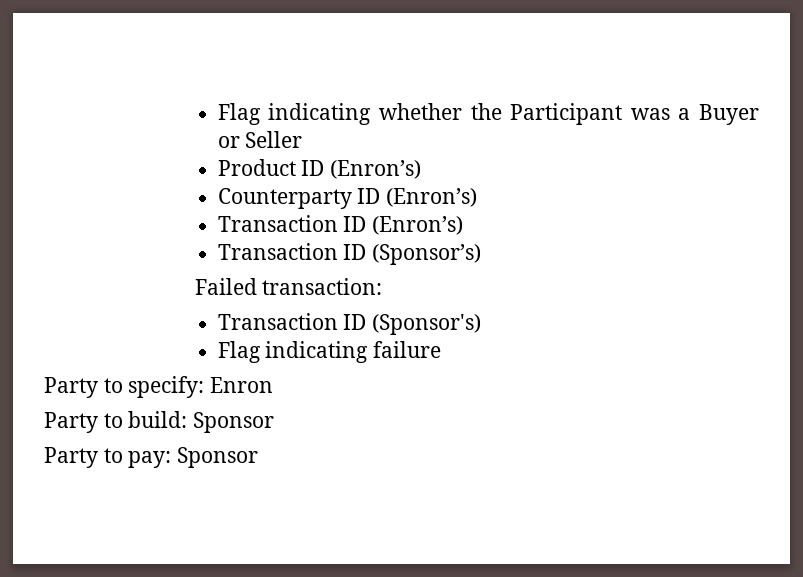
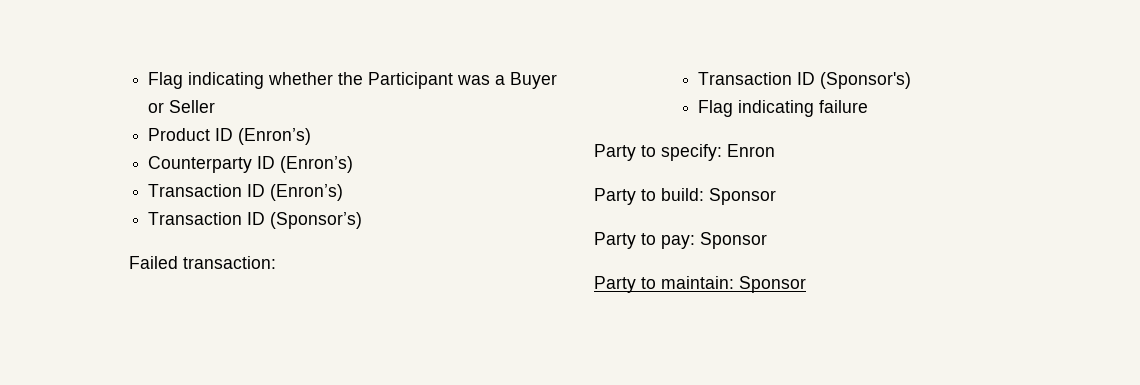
(259, 457) none -> [594,276,806,293] // Party to maintain: Sponsor

